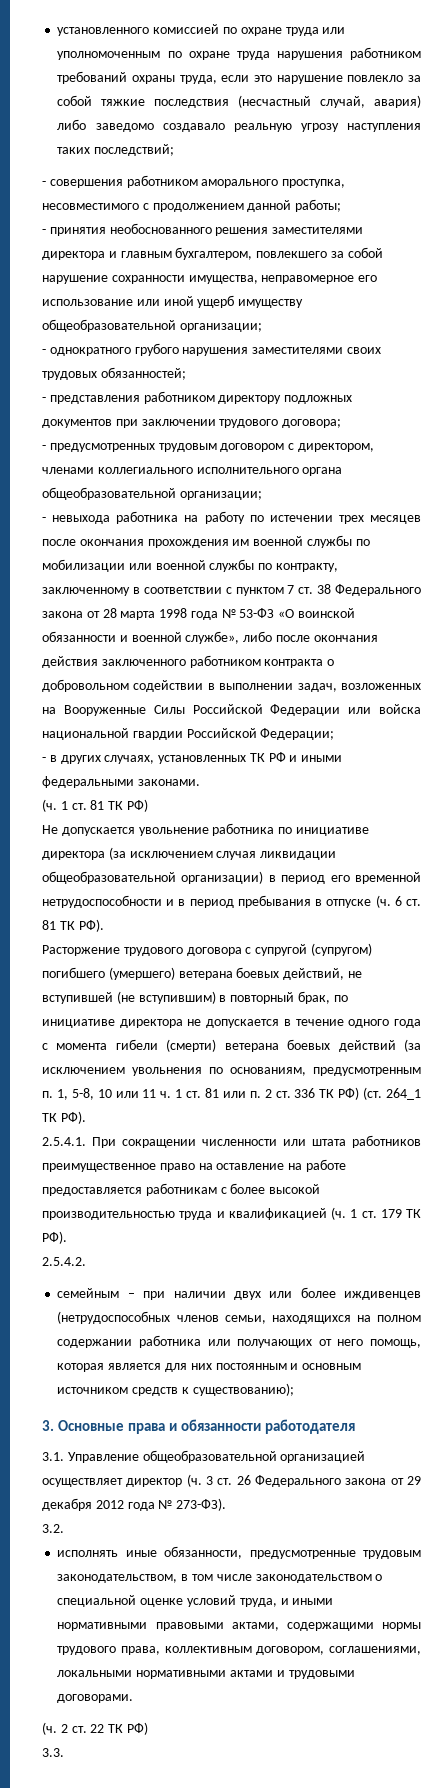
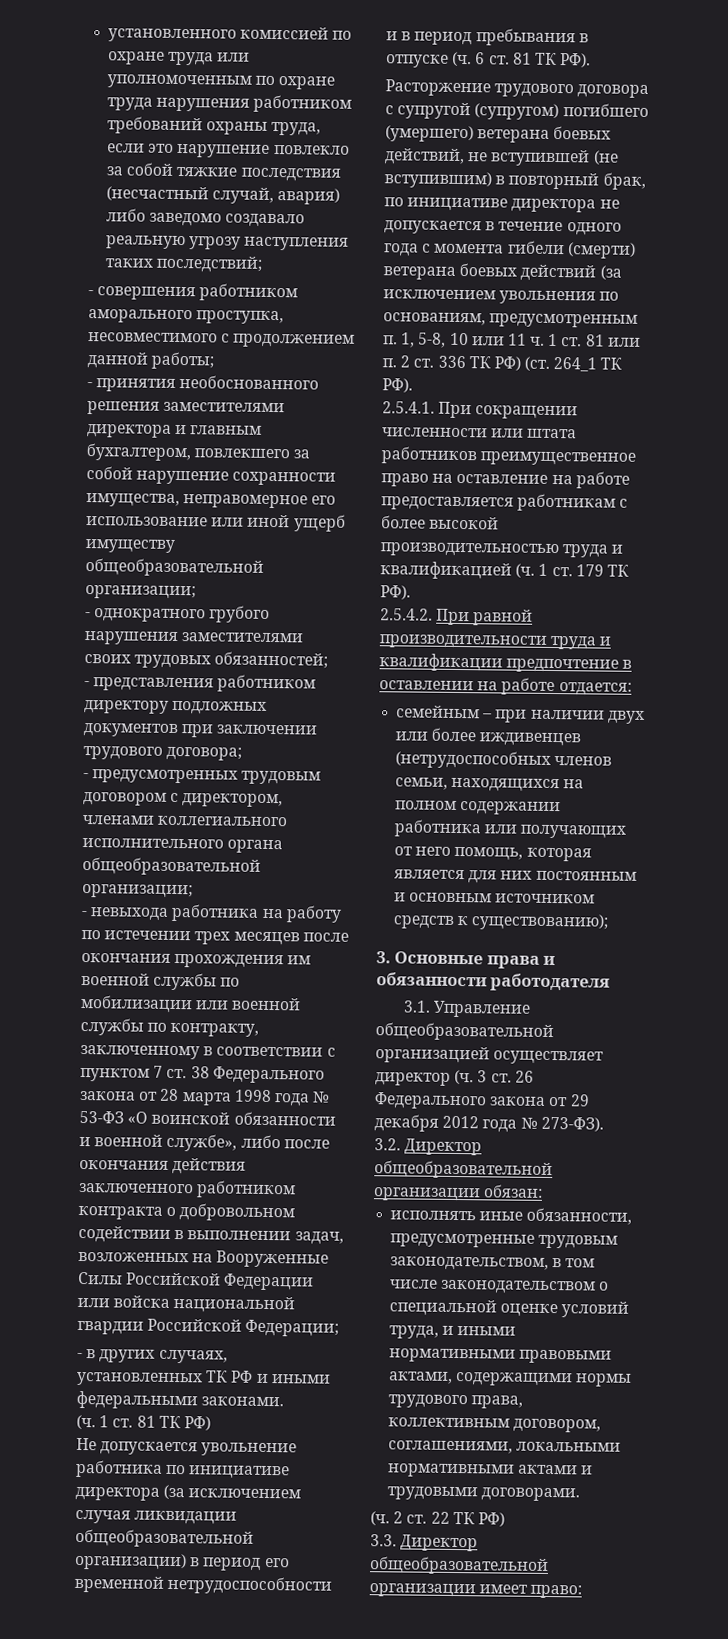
(86, 1261) none -> [436,608,534,626] [379,634,612,650] [379,653,633,673] [379,677,632,696] При равной производительности труда и квалификации предпочтение в оставлении на работе отдается:
(64, 1528) none -> [404,1138,483,1156] [374,1160,553,1180] [373,1184,544,1202] Директор общеобразовательной организации обязан:
(64, 1752) none -> [400,1534,479,1552] [369,1556,549,1576] [369,1583,583,1599] Директор общеобразовательной организации имеет право:

